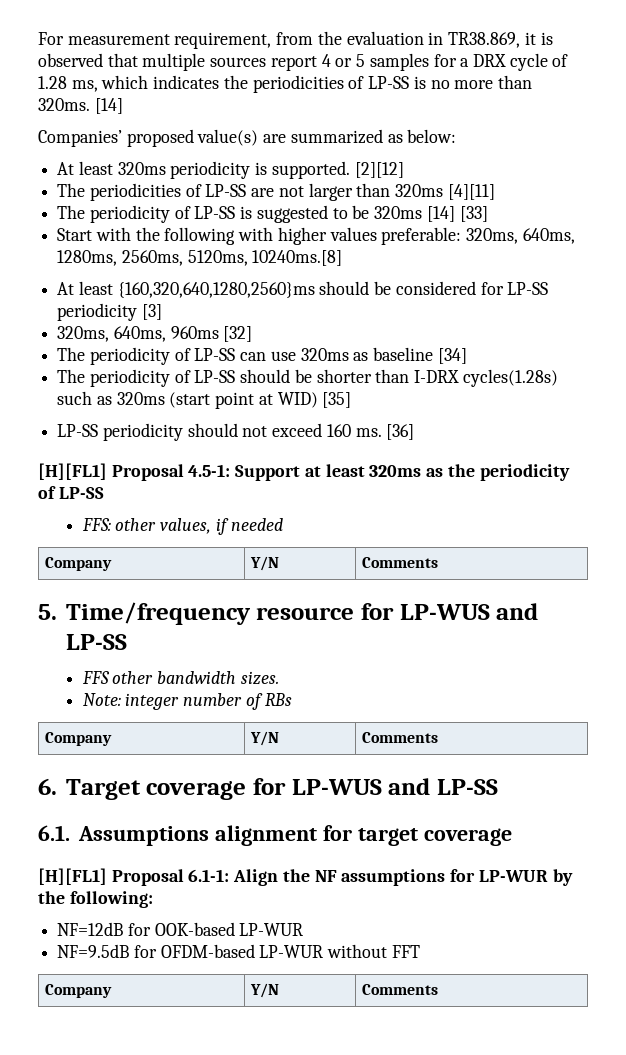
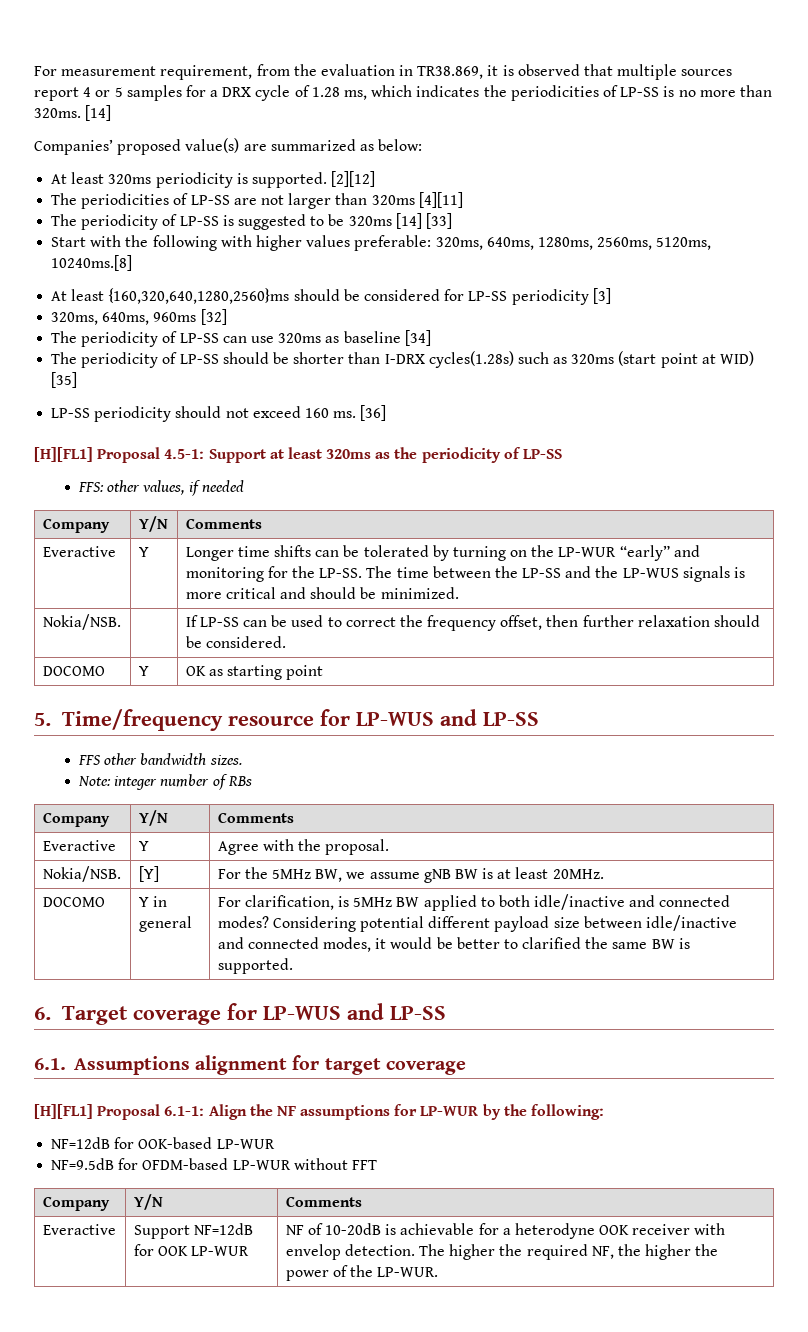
(439, 562) none -> [42,546,116,557] [138,547,149,557] [185,545,700,561] [185,566,745,582] [185,587,459,599] [42,614,121,630] [185,615,760,631] [185,636,286,648] [42,666,105,676] [138,666,149,676] [185,665,324,680] // Everactive | Y | Longer time shifts can be tolerated by turning on the LP-WUR “early” and monitoring for the LP-SS. The time between the LP-SS and the LP-WUS signals is more critical and should be minimized. // Nokia/NSB. | | If LP-SS can be used to correct the frequency offset, then further relaxation should be considered. // DOCOMO | Y | OK as starting point
(439, 737) none -> [42,840,116,851] [138,841,149,851] [217,839,390,855] [42,866,121,882] [138,866,159,882] [217,867,604,883] [42,897,105,907] [138,896,167,907] [138,916,192,932] [217,894,731,911] [217,915,737,932] [217,937,690,952] [217,958,293,974] // Everactive | Y | Agree with the proposal. // Nokia/NSB. | [Y] | For the 5MHz BW, we assume gNB BW is at least 20MHz. // DOCOMO | Y in general | For clarification, is 5MHz BW applied to both idle/inactive and connected modes? Considering potential different payload size between idle/inactive and connected modes, it would be better to clarified the same BW is supported.
(439, 989) none -> [42,1224,116,1235] [133,1223,253,1239] [133,1244,249,1256] [285,1223,726,1239] [285,1244,719,1260] [285,1265,439,1281] // Everactive | Support NF=12dB for OOK LP-WUR | NF of 10-20dB is achievable for a heterodyne OOK receiver with envelop detection. The higher the required NF, the higher the power of the LP-WUR.

